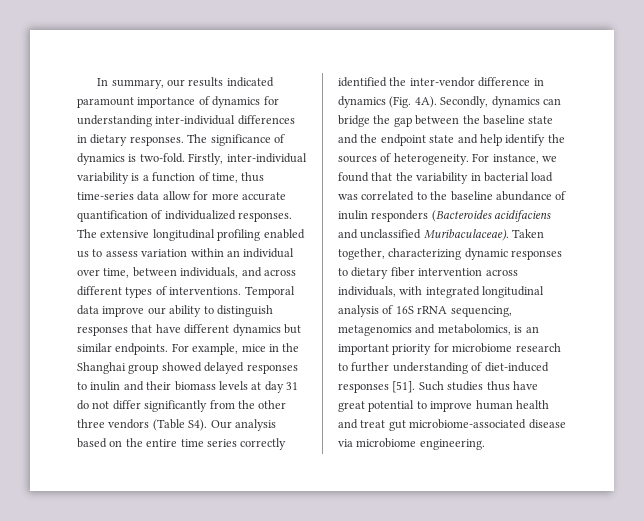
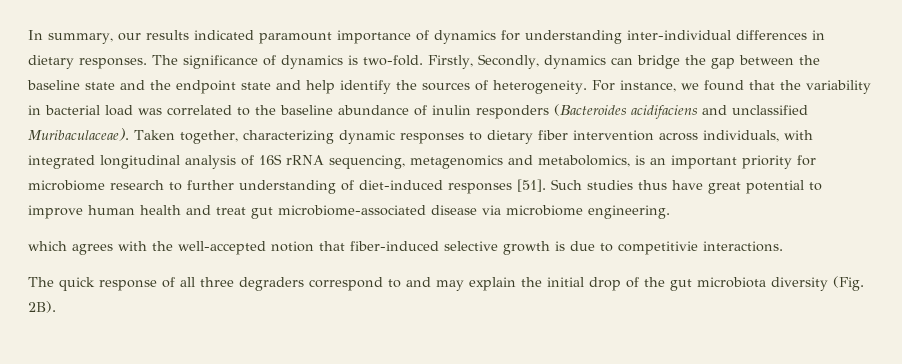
[226,153,307,163] [77,172,265,184] [77,191,286,201] [77,210,293,222] [77,229,305,241] [77,248,295,258] [77,267,296,278] [77,286,295,298] [77,305,273,317] [77,324,301,336] [77,343,300,355] [77,362,298,374] [77,381,298,393] [77,400,287,412] [77,419,276,431] [77,438,287,450] [338,77,544,87] [338,96,437,108] inter-individual variability is a function of time, thus time-series data allow for more accurate quantification of individualized responses. The extensive longitudinal profiling enabled us to assess variation within an individual over time, between individuals, and across different types of interventions. Temporal data improve our ability to distinguish responses that have different dynamics but similar endpoints. For example, mice in the Shanghai group showed delayed responses to inulin and their biomass levels at day 31 do not differ significantly from the other three vendors (Table S4). Our analysis based on the entire time series correctly identified the inter-vendor difference in dynamics (Fig. 4A). -> (473, 62) none
(485, 444) none -> [28,241,783,255] [28,276,864,291] [28,301,56,313] // which agrees with the well-accepted notion that fiber-induced selective growth is due to competitivie interactions. // The quick response of all three degraders correspond to and may explain the initial drop of the gut microbiota diversity (Fig. 2B).

